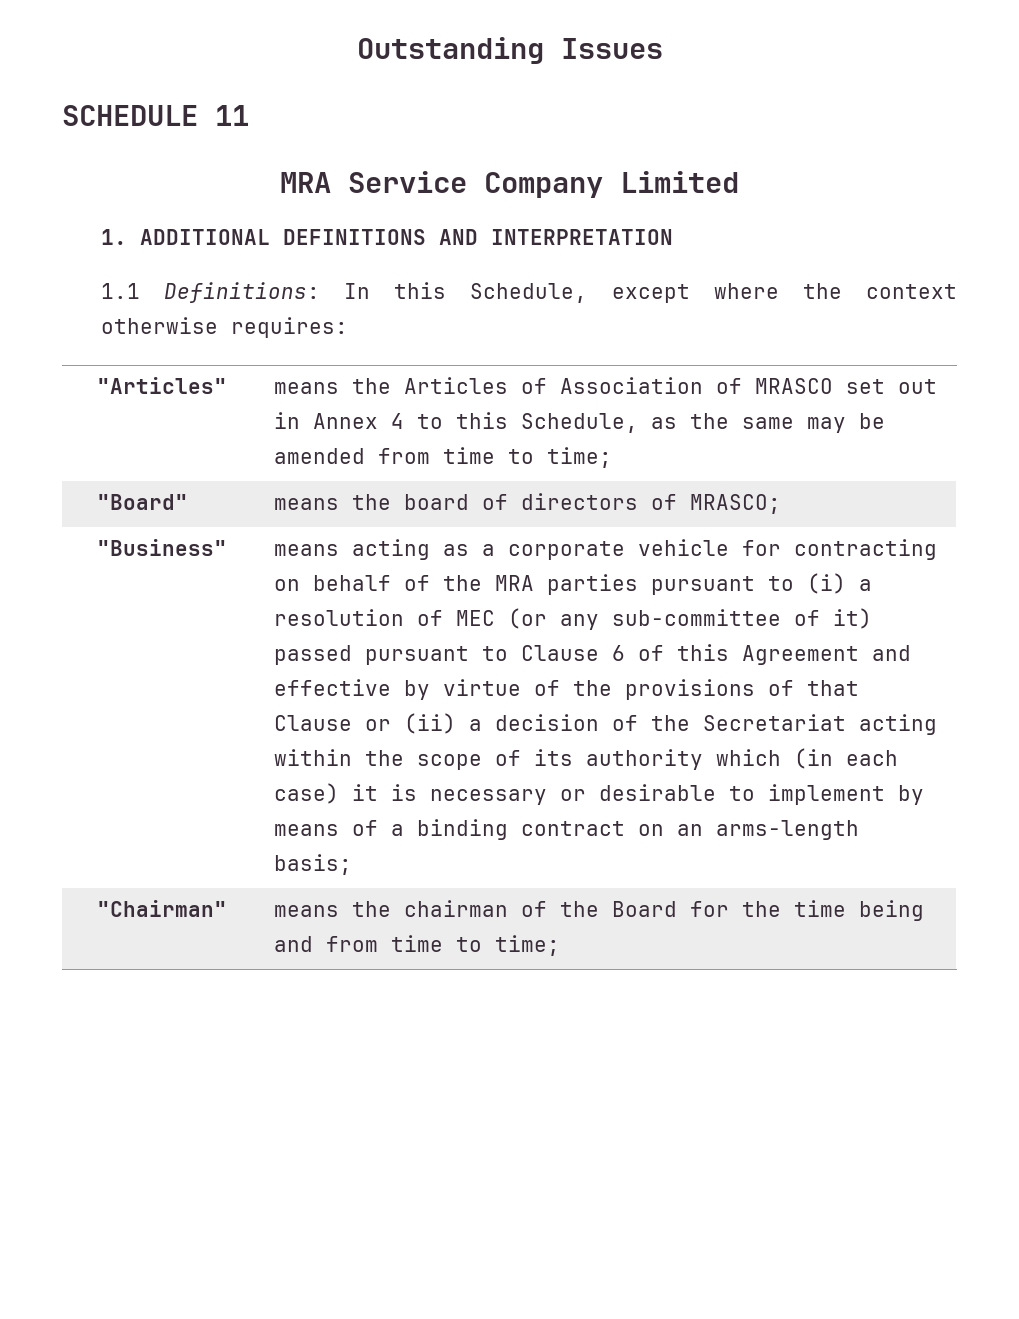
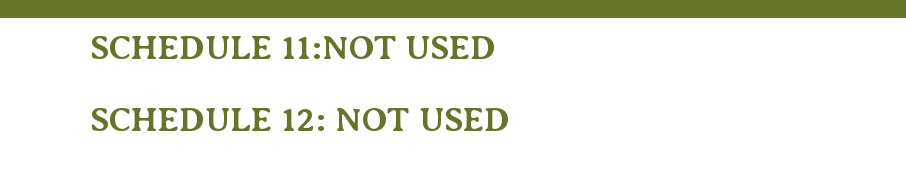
[356,37,663,64] [62,105,249,126] [280,171,739,198] [100,229,673,245] [100,282,957,303] [100,317,348,338] [96,377,227,394] [273,377,937,394] [273,412,885,433] [273,447,612,468] [96,494,188,510] [273,493,781,514] [96,539,227,556] [273,539,937,560] [273,573,872,595] [273,608,872,630] [273,644,911,665] [273,679,859,700] [273,713,937,735] [273,748,898,770] [273,783,924,805] [273,819,859,840] [273,854,352,875] [96,900,227,917] [273,900,924,921] [273,935,560,956] Outstanding Issues // SCHEDULE 11 // MRA Service Company Limited // 1. ADDITIONAL DEFINITIONS AND INTERPRETATION // 1.1 Definitions: In this Schedule, except where the context otherwise requires: // "Articles" | means the Articles of Association of MRASCO set out in Annex 4 to this Schedule, as the same may be amended from time to time; // "Board" | means the board of directors of MRASCO; // "Business" | means acting as a corporate vehicle for contracting on behalf of the MRA parties pursuant to (i) a resolution of MEC (or any sub-committee of it) passed pursuant to Clause 6 of this Agreement and effective by virtue of the provisions of that Clause or (ii) a decision of the Secretariat acting within the scope of its authority which (in each case) it is necessary or desirable to implement by means of a binding contract on an arms-length basis; // "Chairman" | means the chairman of the Board for the time being and from time to time; -> [90,36,497,59] [90,108,510,131] SCHEDULE 11:NOT USED // SCHEDULE 12: NOT USED

